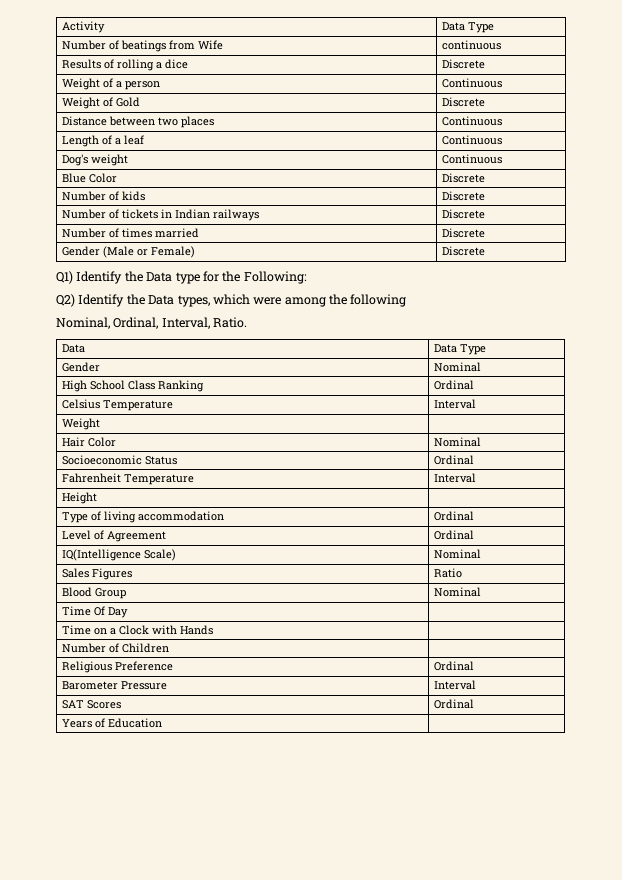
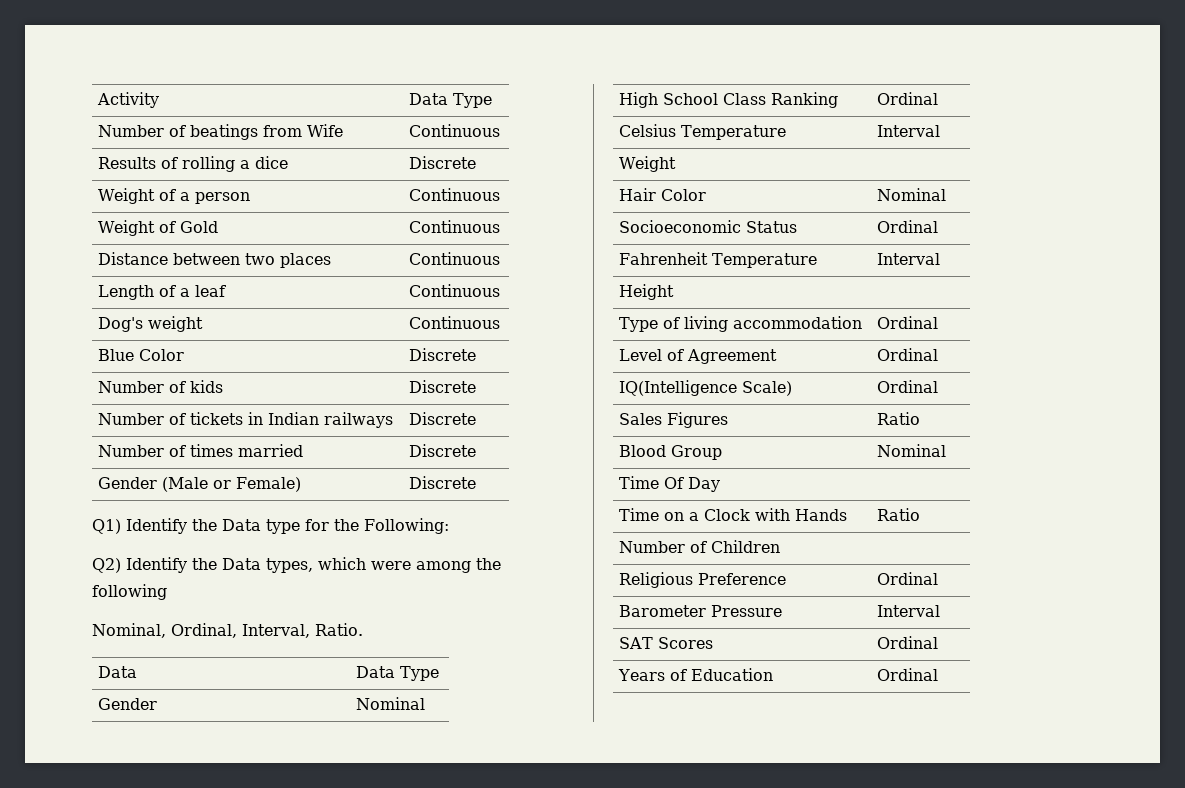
[441,40,501,50] continuous -> [409,124,501,137] Continuous
[441,97,485,107] Discrete -> [409,220,501,233] Continuous
[433,549,481,559] Nominal -> [877,380,939,393] Ordinal
(213, 630) none -> [877,508,921,521] Ratio
(162, 723) none -> [877,668,939,681] Ordinal

